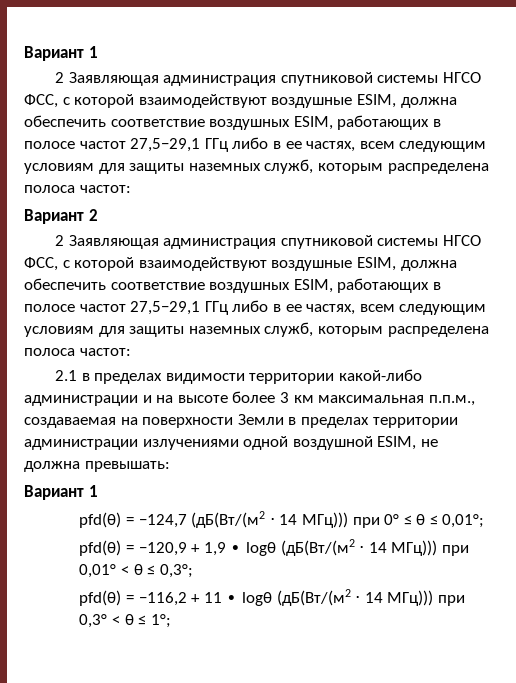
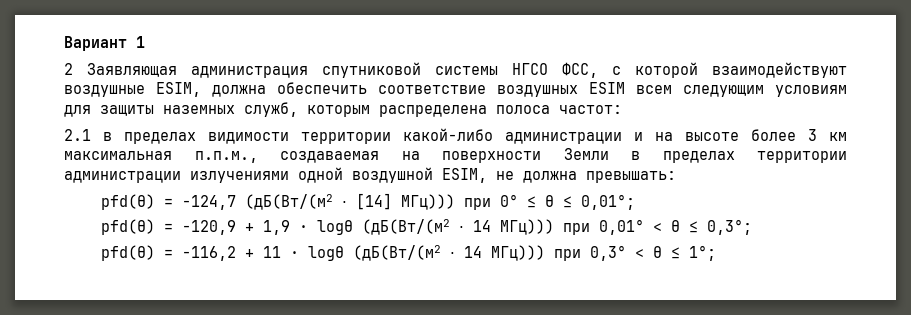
[293,115,441,130] [24,137,487,152] [24,159,489,174] [24,185,131,193] [24,209,98,224] [54,235,481,249] [24,257,457,271] [24,278,441,293] [24,300,356,315] ESIM, работающих в полосе частот 27,5−29,1 ГГц либо в ее частях, всем следующим условиям для защиты наземных служб, которым распределена полоса частот: // Вариант 2 // 2 Заявляющая администрация спутниковой системы НГСО ФСС, с которой взаимодействуют воздушные ESIM, должна обеспечить соответствие воздушных ESIM, работающих в полосе частот 27,5−29,1 ГГц либо в ее частях, -> [589,82,625,94] ESIM
[24,485,98,500] // Вариант 1 -> (676, 177) none
[279,514,298,525] 14 -> [356,193,393,210] [14]

